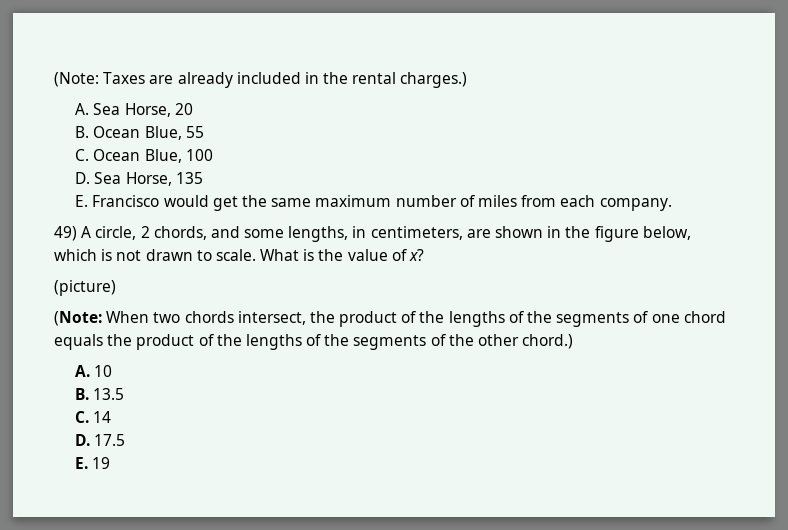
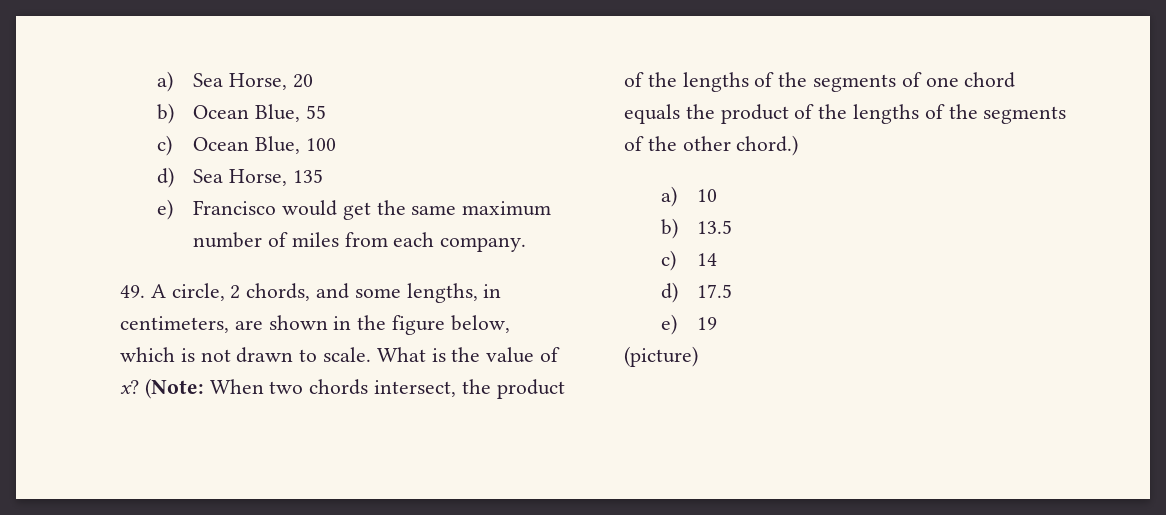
[54,72,468,88] [75,103,90,115] (Note: Taxes are already included in the rental charges.) // A. -> [156,71,173,92] a)
[75,126,90,138] B. -> [156,103,174,124] b)
[75,149,90,161] C. -> [156,135,172,156] c)
[75,172,91,184] D. -> [156,167,174,188] d)
[75,195,89,207] E. -> [156,199,173,220] e)
[54,226,77,241] 49) -> [120,285,145,298] 49.
[54,280,116,296] // (picture) // -> (139, 387) none
[75,365,91,377] A. -> [660,186,677,207] a)
[75,388,90,400] B. -> [660,218,678,239] b)
[75,411,90,423] C. -> [660,250,676,271] c)
[75,434,91,446] D. -> [660,282,678,303] d)
[75,457,89,469] E. -> [660,314,677,335] e)
(111, 463) none -> [624,346,698,367] // (picture)

